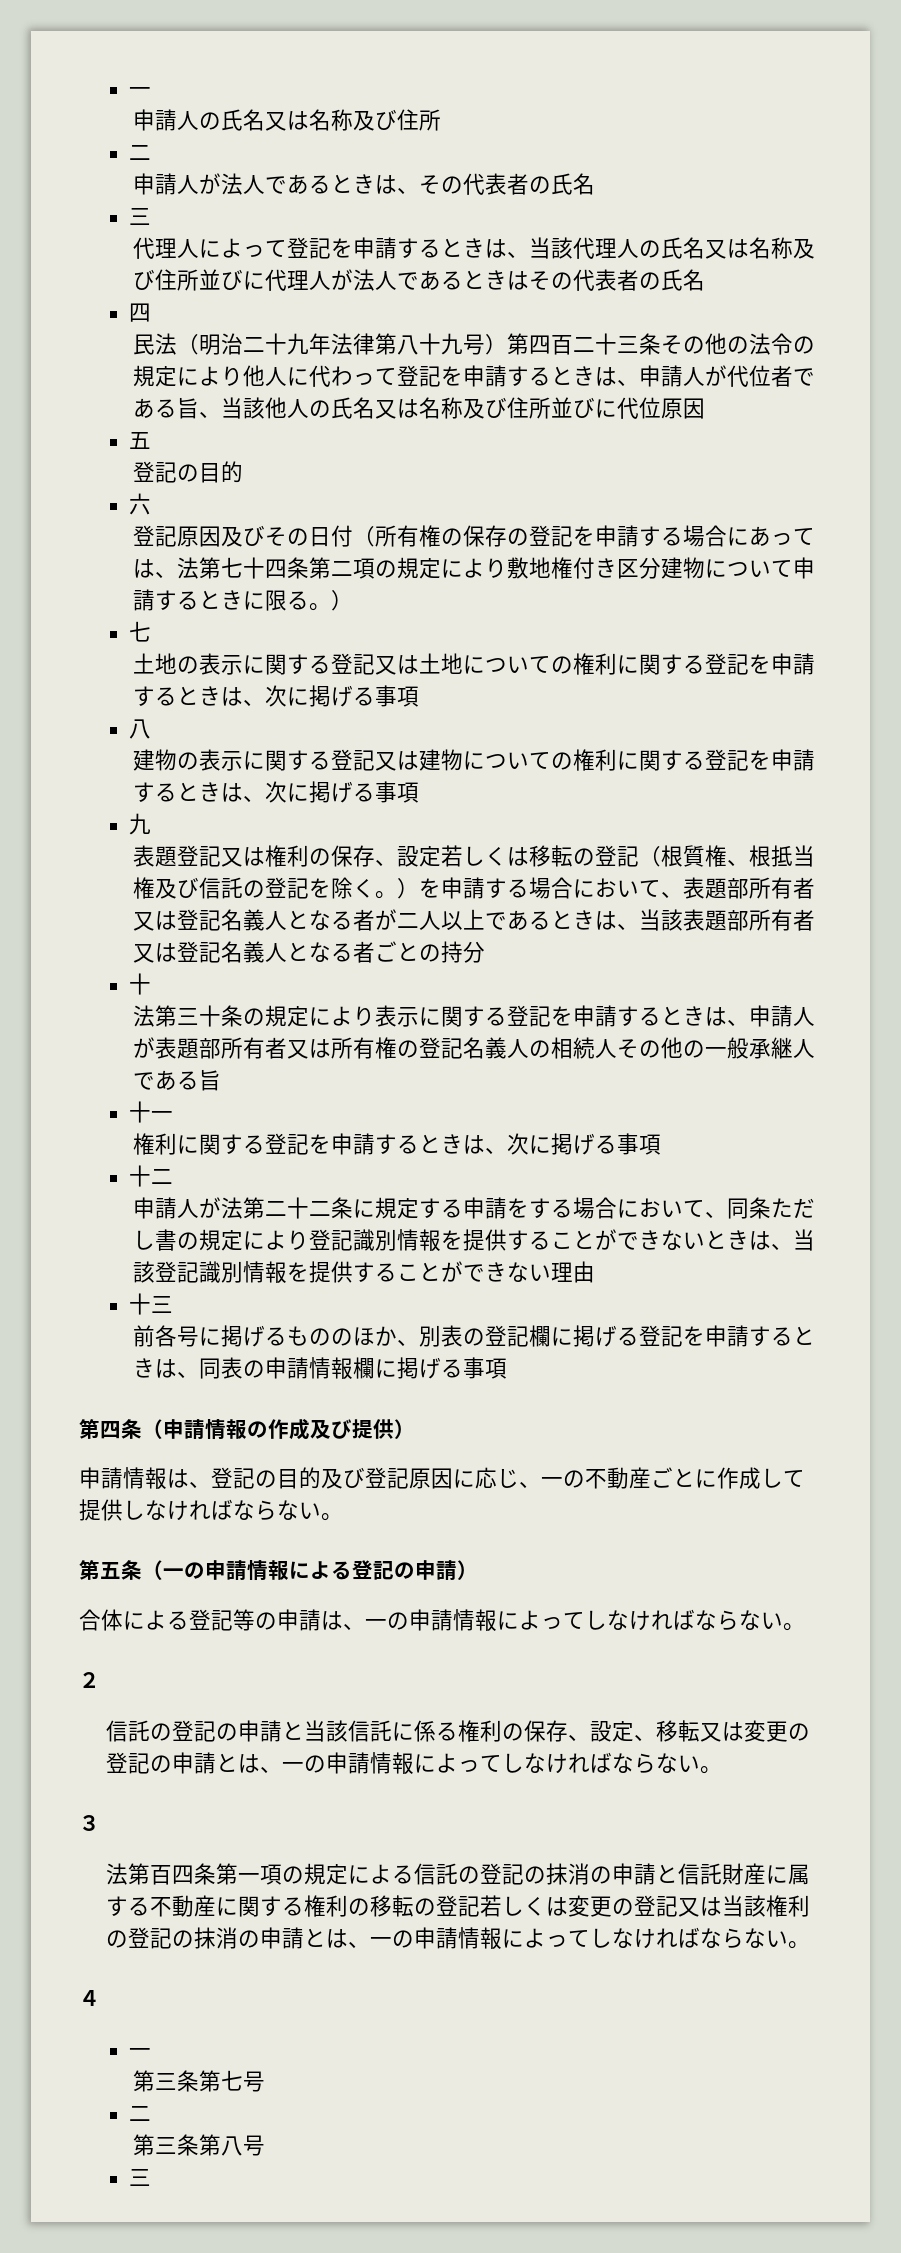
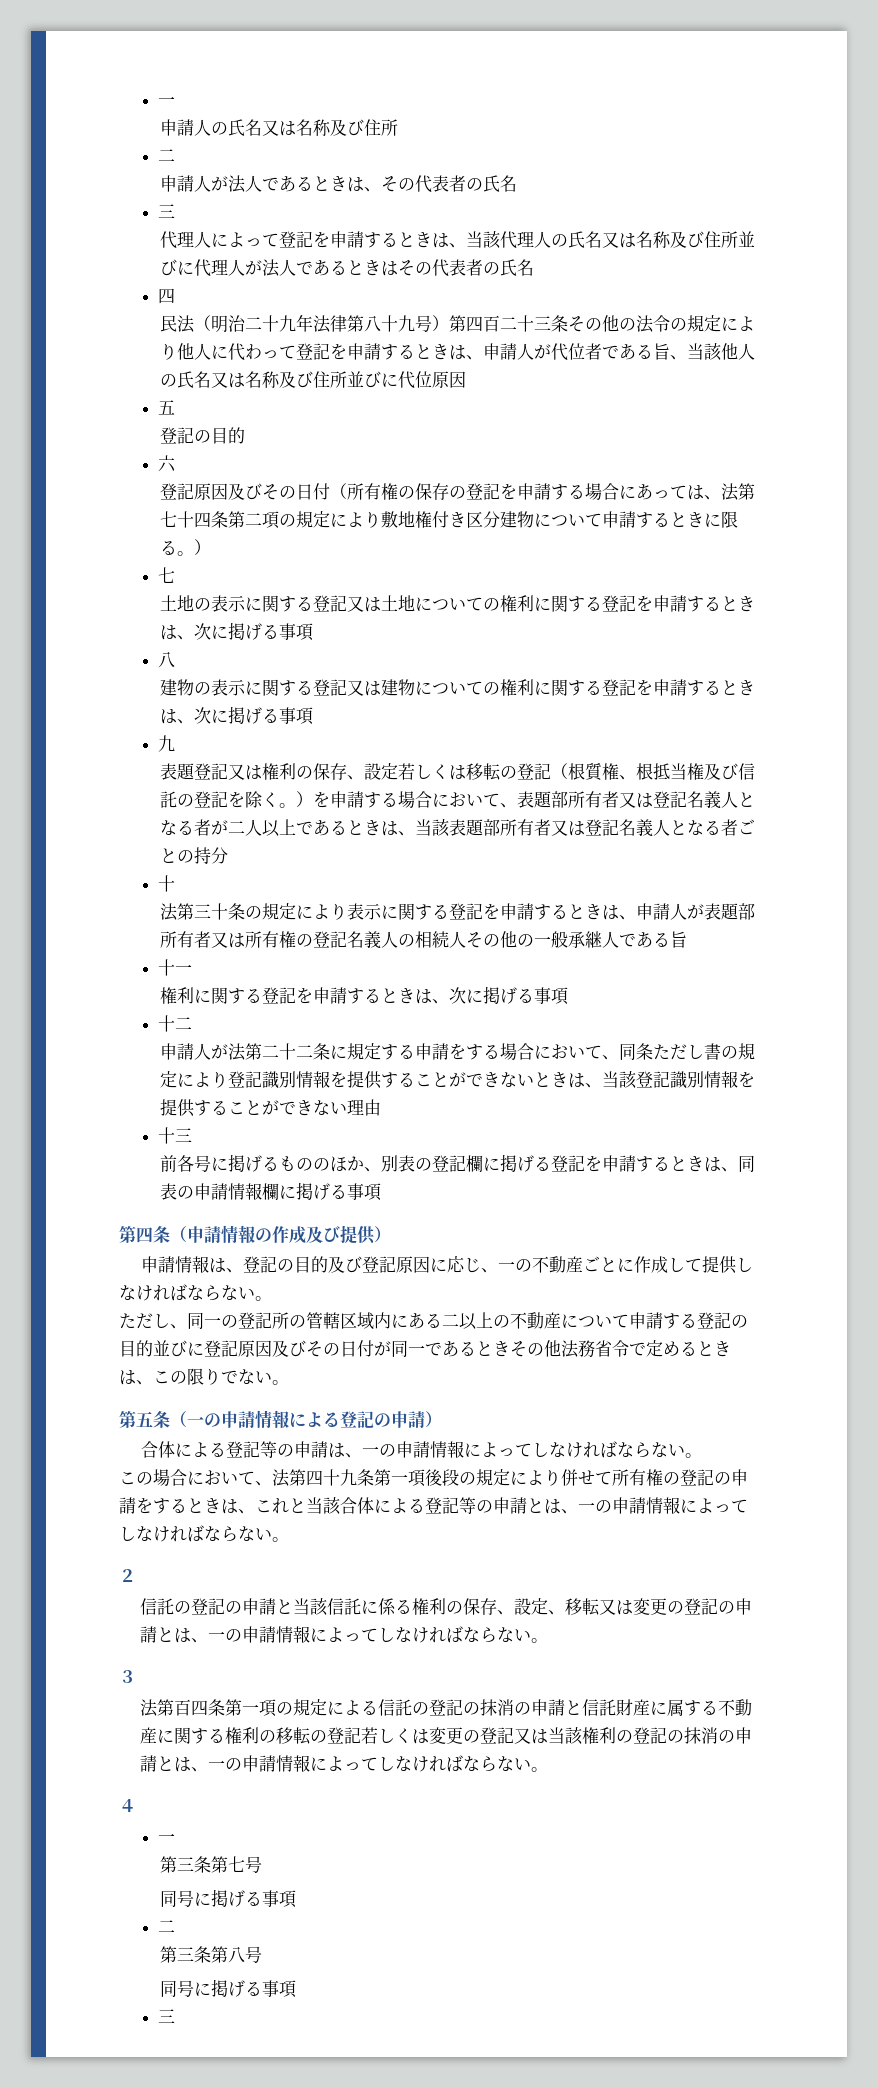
(343, 1517) none -> [119,1312,748,1330] [119,1340,731,1358] [119,1368,289,1385] // ただし、同一の登記所の管轄区域内にある二以上の不動産について申請する登記の目的並びに登記原因及びその日付が同一であるときその他法務省令で定めるときは、この限りでない。
(805, 1627) none -> [119,1469,748,1487] [119,1497,748,1515] [119,1525,289,1542] // この場合において、法第四十九条第一項後段の規定により併せて所有権の登記の申請をするときは、これと当該合体による登記等の申請とは、一の申請情報によってしなければならない。
(265, 2081) none -> [160,1889,297,1908] // 同号に掲げる事項
(265, 2145) none -> [160,1979,297,1998] // 同号に掲げる事項

